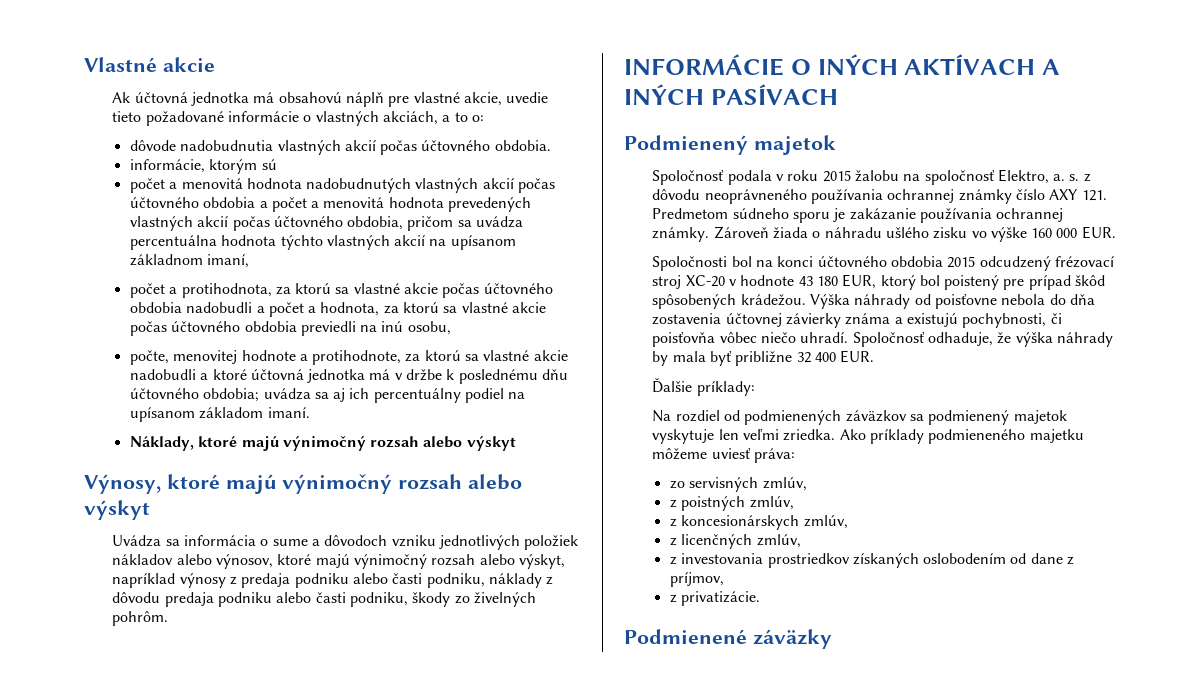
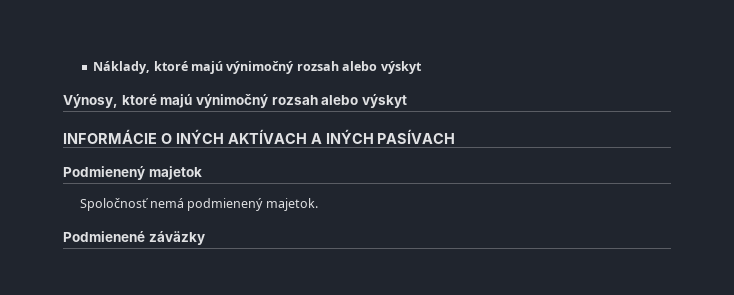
[84,57,215,72] [112,92,549,107] [112,111,484,126] [129,140,551,155] [129,159,277,174] [129,178,556,193] [129,197,532,212] [129,216,524,231] [129,235,516,250] [129,254,250,268] [129,283,553,298] [129,302,547,317] [129,321,451,336] [129,350,568,365] [129,369,569,384] [129,388,526,403] [129,407,310,422] Vlastné akcie // Ak účtovná jednotka má obsahovú náplň pre vlastné akcie, uvedie tieto požadované informácie o vlastných akciách, a to o: // dôvode nadobudnutia vlastných akcií počas účtovného obdobia. // informácie, ktorým sú // počet a menovitá hodnota nadobudnutých vlastných akcií počas účtovného obdobia a počet a menovitá hodnota prevedených vlastných akcií počas účtovného obdobia, pričom sa uvádza percentuálna hodnota týchto vlastných akcií na upísanom základnom imaní, // počet a protihodnota, za ktorú sa vlastné akcie počas účtovného obdobia nadobudli a počet a hodnota, za ktorú sa vlastné akcie počas účtovného obdobia previedli na inú osobu, // počte, menovitej hodnote a protihodnote, za ktorú sa vlastné akcie nadobudli a ktoré účtovná jednotka má v držbe k poslednému dňu účtovného obdobia; uvádza sa aj ich percentuálny podiel na upísanom základom imaní. // -> (93, 67) none
[112,535,579,550] [112,554,565,569] [112,573,554,588] [112,592,536,607] [112,611,169,626] // Uvádza sa informácia o sume a dôvodoch vzniku jednotlivých položiek nákladov alebo výnosov, ktoré majú výnimočný rozsah alebo výskyt, napríklad výnosy z predaja podniku alebo časti podniku, náklady z dôvodu predaja podniku alebo časti podniku, škody zo živelných pohrôm. -> (407, 101) none
[727,169,1091,185] [652,189,1107,204] [652,208,1064,223] [652,226,1116,242] [652,256,1114,271] [652,274,1106,290] [652,294,1095,309] [652,313,1062,328] [652,332,1113,347] [652,350,875,366] [652,378,755,396] [652,410,1067,425] [652,429,1084,444] [652,448,795,463] [669,477,807,492] [669,496,794,511] [669,515,848,530] [669,534,801,549] [669,553,1075,568] [669,572,724,587] [669,591,761,606] podala v roku 2015 žalobu na spoločnosť Elektro, a. s. z dôvodu neoprávneného používania ochrannej známky číslo AXY 121. Predmetom súdneho sporu je zakázanie používania ochrannej známky. Zároveň žiada o náhradu ušlého zisku vo výške 160 000 EUR. // Spoločnosti bol na konci účtovného obdobia 2015 odcudzený frézovací stroj XC-20 v hodnote 43 180 EUR, ktorý bol poistený pre prípad škôd spôsobených krádežou. Výška náhrady od poisťovne nebola do dňa zostavenia účtovnej závierky známa a existujú pochybnosti, či poisťovňa vôbec niečo uhradí. Spoločnosť odhaduje, že výška náhrady by mala byť približne 32 400 EUR. // Ďalšie príklady: // Na rozdiel od podmienených záväzkov sa podmienený majetok vyskytuje len veľmi zriedka. Ako príklady podmieneného majetku môžeme uviesť práva: // zo servisných zmlúv, // z poistných zmlúv, // z koncesionárskych zmlúv, // z licenčných zmlúv, // z investovania prostriedkov získaných oslobodením od dane z príjmov, // z privatizácie. -> [149,198,318,211] nemá podmienený majetok.

